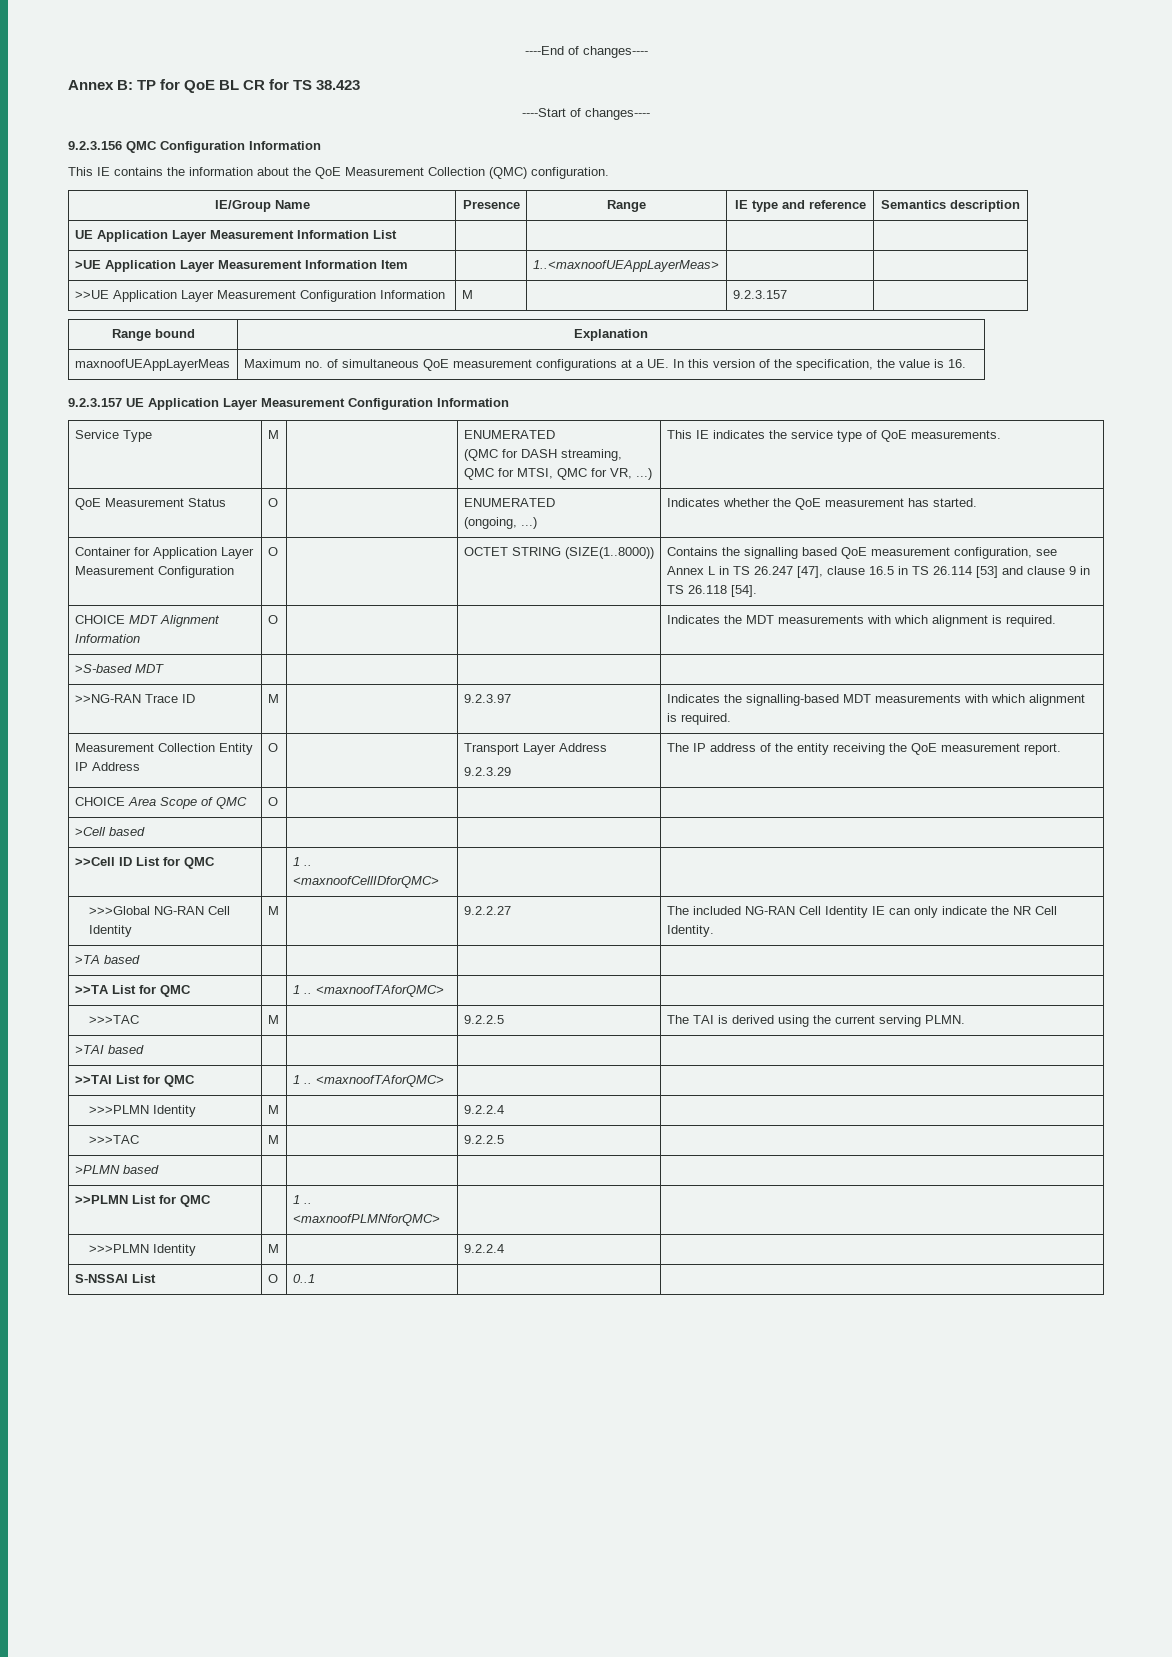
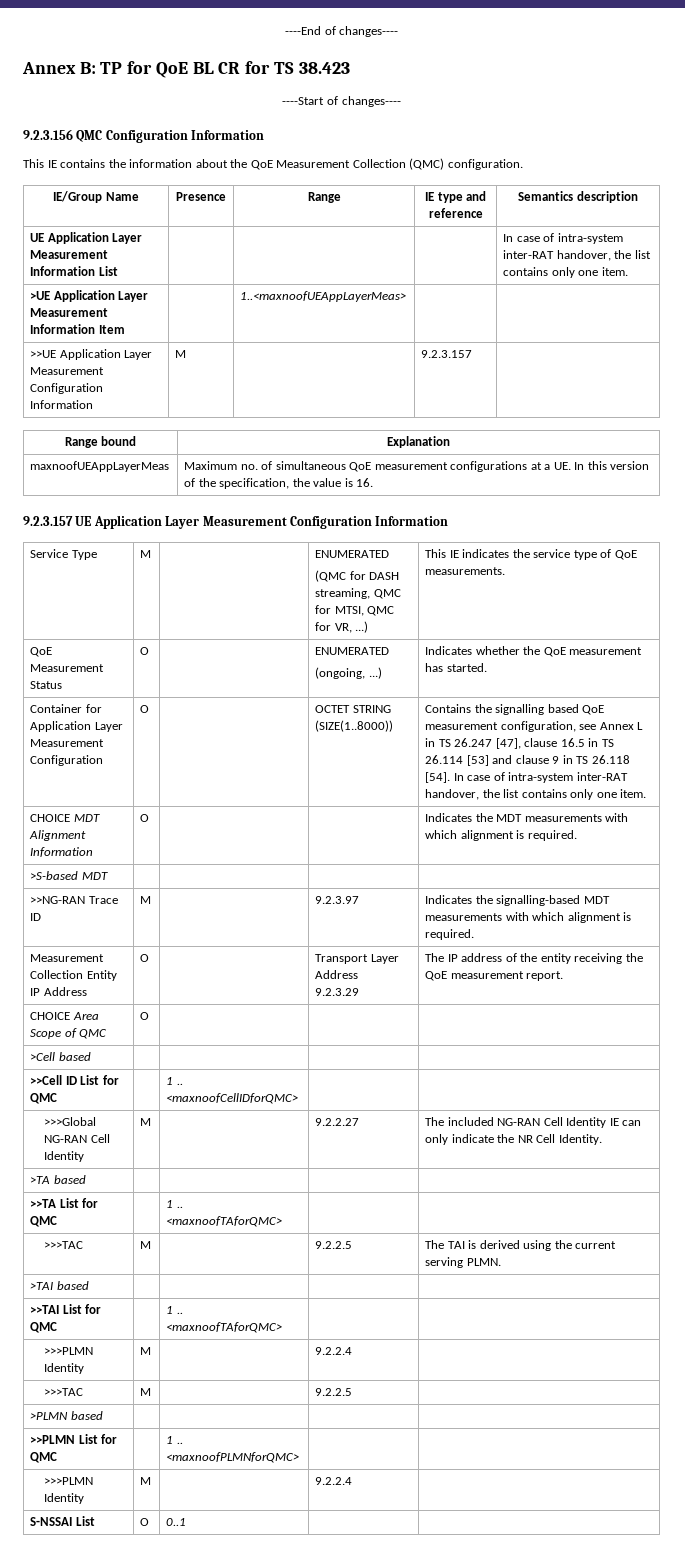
(397, 234) none -> [503,233,623,244] [503,250,651,261] [503,267,628,278] In case of intra-system inter-RAT handover, the list contains only one item.
(757, 591) none -> [453,772,628,783] [425,789,647,800] In case of intra-system inter-RAT handover, the list contains only one item.

